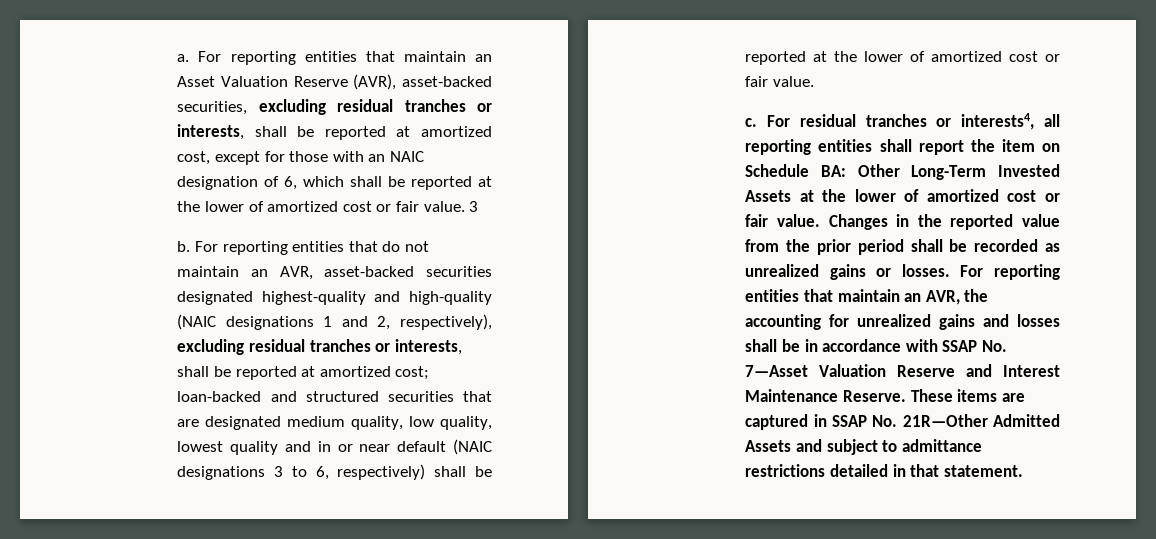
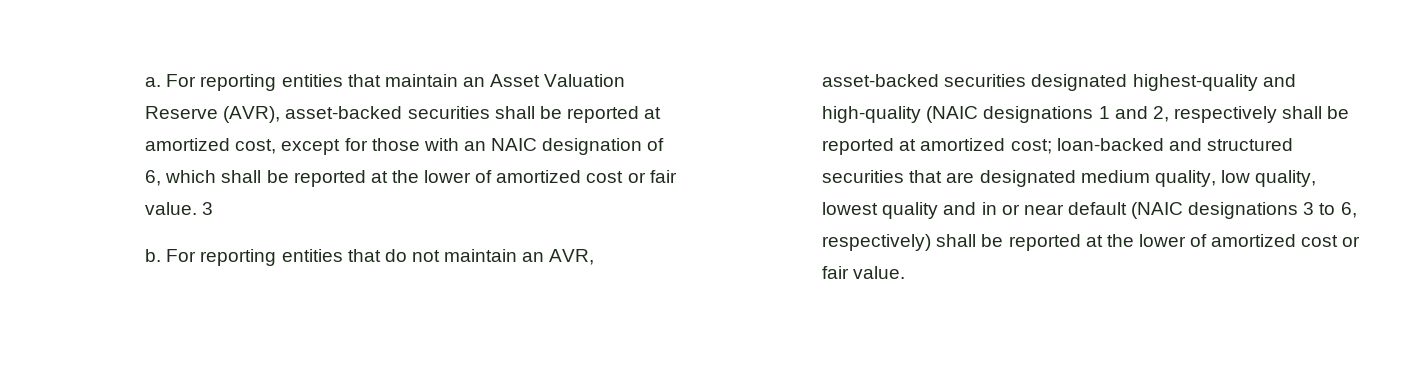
[177,99,492,115] [177,124,245,140] securities, excluding residual tranches or interests, -> [407,106,490,119] securities
[400,314,492,330] [177,339,462,355] respectively), excluding residual tranches or interests, -> [1173,106,1277,123] respectively
[745,113,1060,130] [745,139,1060,155] [745,164,1060,180] [745,189,1060,202] [745,214,1060,230] [745,239,1060,255] [745,264,1060,280] [745,289,989,305] [745,314,1060,330] [745,339,1007,352] [745,364,1060,377] [745,389,1025,402] [745,414,1060,430] [745,439,982,455] [745,464,1023,477] // c. For residual tranches or interests4, all reporting entities shall report the item on Schedule BA: Other Long-Term Invested Assets at the lower of amortized cost or fair value. Changes in the reported value from the prior period shall be recorded as unrealized gains or losses. For reporting entities that maintain an AVR, the accounting for unrealized gains and losses shall be in accordance with SSAP No. 7—Asset Valuation Reserve and Interest Maintenance Reserve. These items are captured in SSAP No. 21R—Other Admitted Assets and subject to admittance restrictions detailed in that statement. -> (906, 272) none

